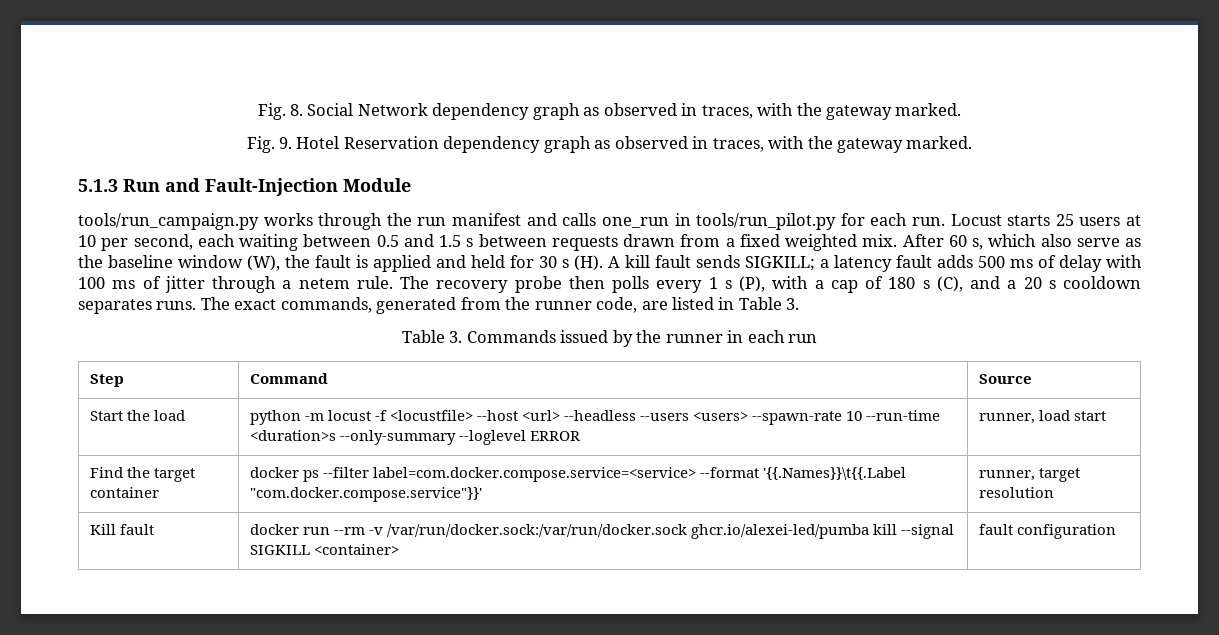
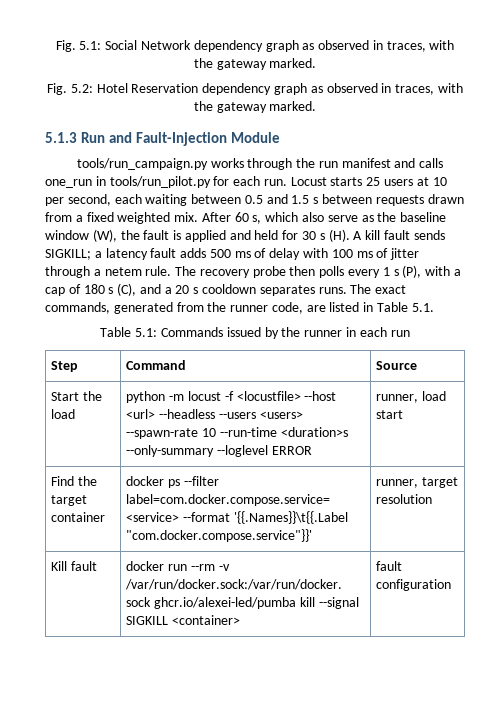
[257,103,303,120] Fig. 8. -> [55,40,102,52] Fig. 5.1:
[278,137,292,149] 9. -> [70,84,93,93] 5.2:
[786,298,800,310] [401,330,463,343] 3. // Table 3. -> [411,303,434,312] [100,327,158,337] 5.1. // Table 5.1:

